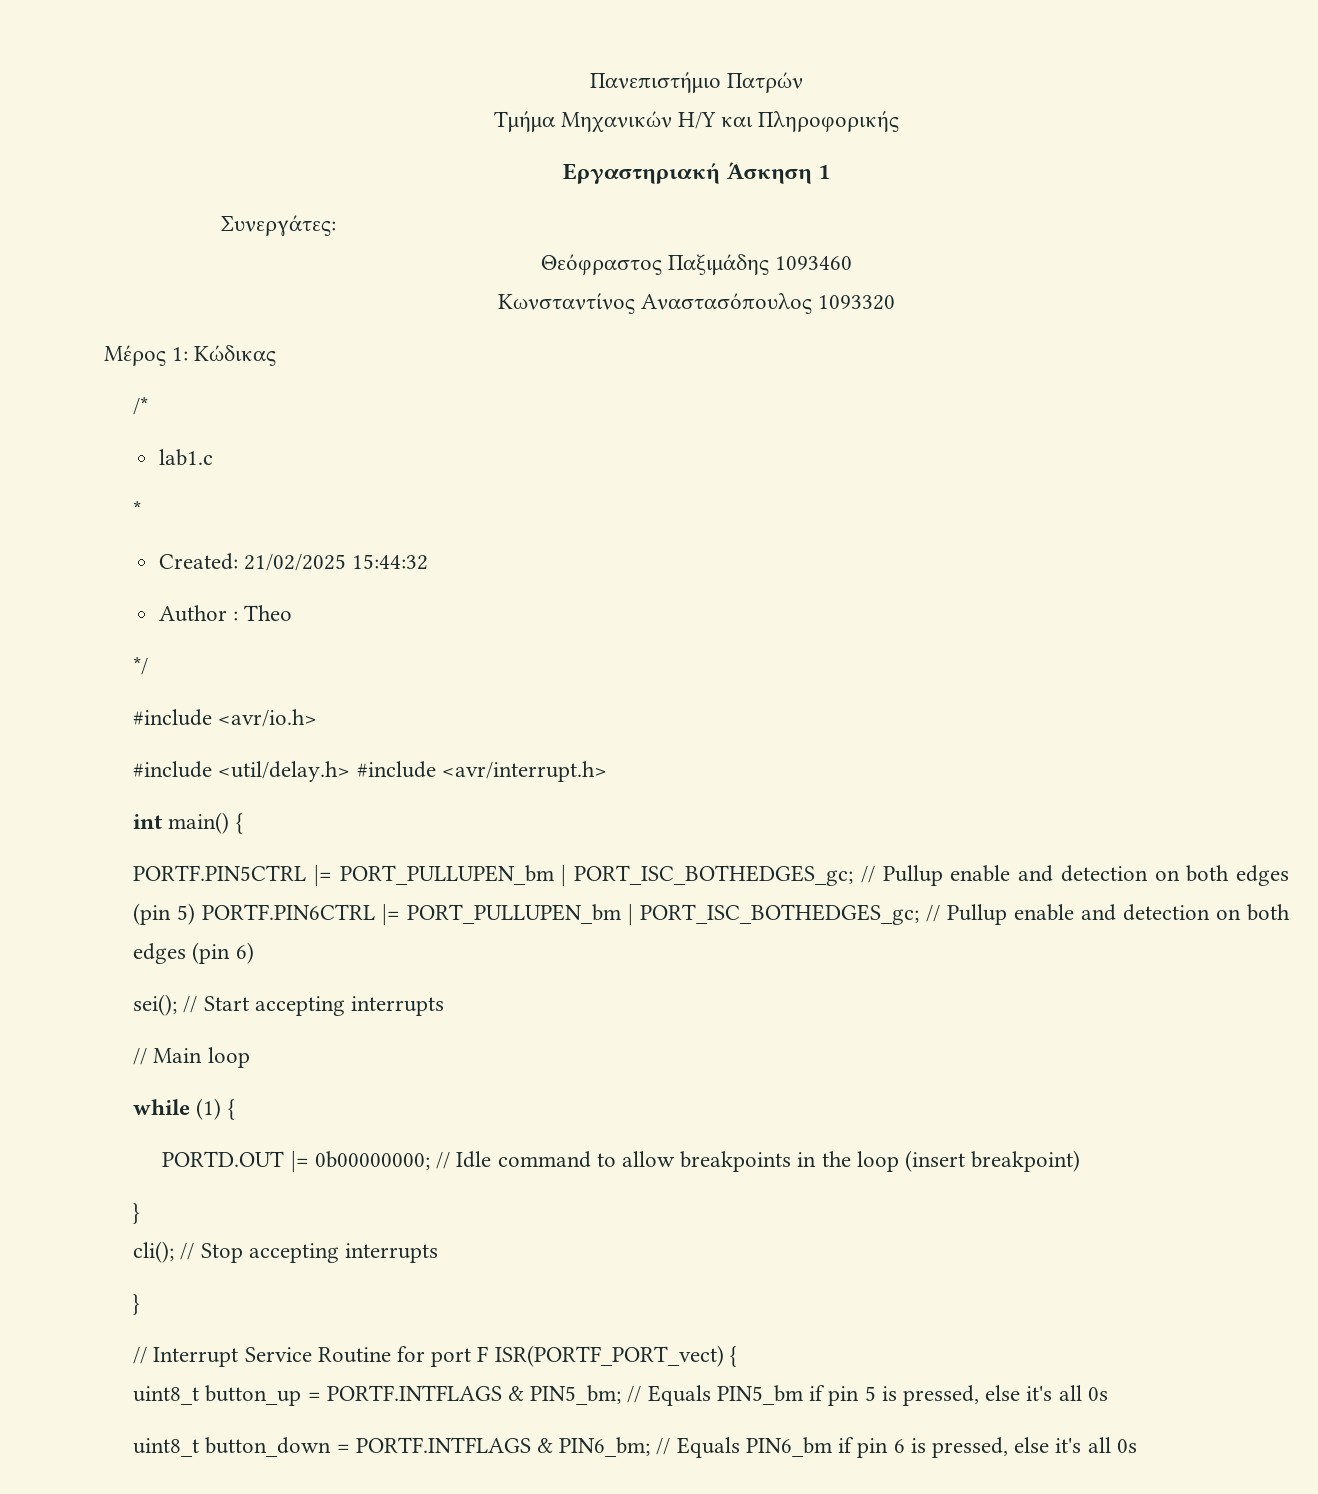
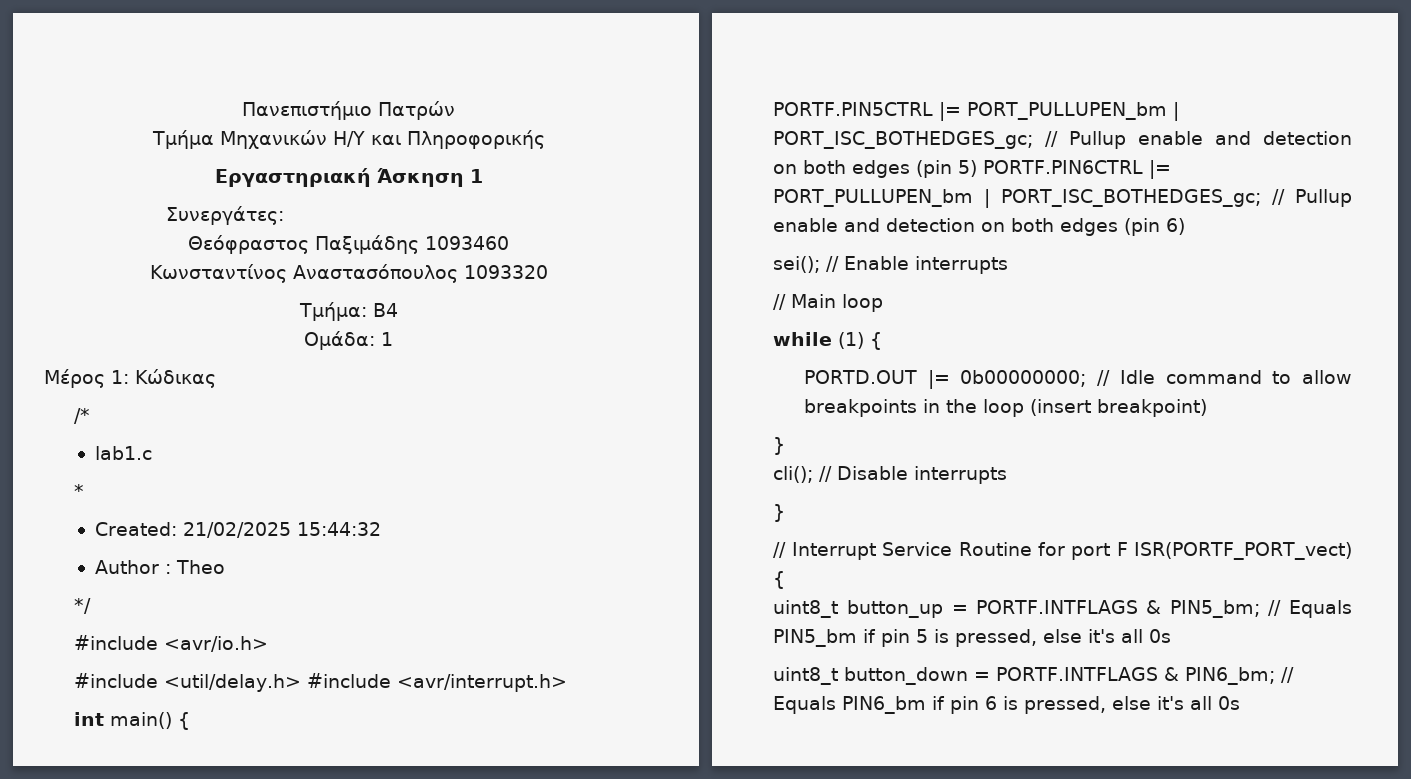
(896, 302) none -> [298,302,398,321] [304,331,393,350] // Τμήμα: Β4 // Ομάδα: 1
[203,996,345,1016] Start accepting -> [844,256,910,270] Enable
[200,1243,339,1263] Stop accepting -> [837,466,909,480] Disable

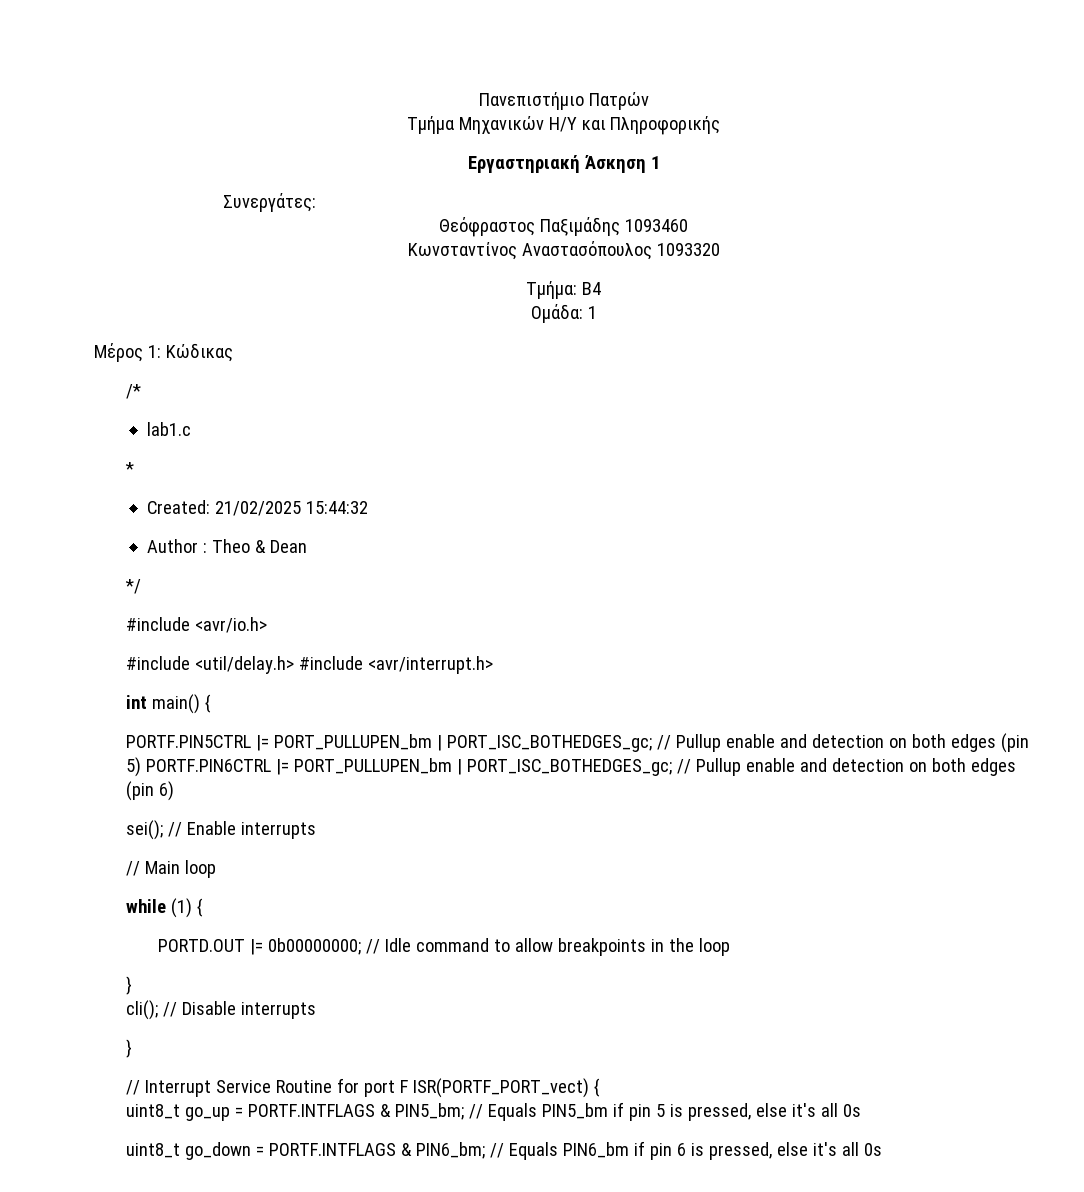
(226, 567) none -> [254,540,307,553] & Dean
[1029,399,1207,417] (insert breakpoint) -> (731, 947) none
[846,600,943,618] button_up -> [185,1107,231,1121] go_up
[844,667,969,685] button_down -> [185,1142,252,1160] go_down

